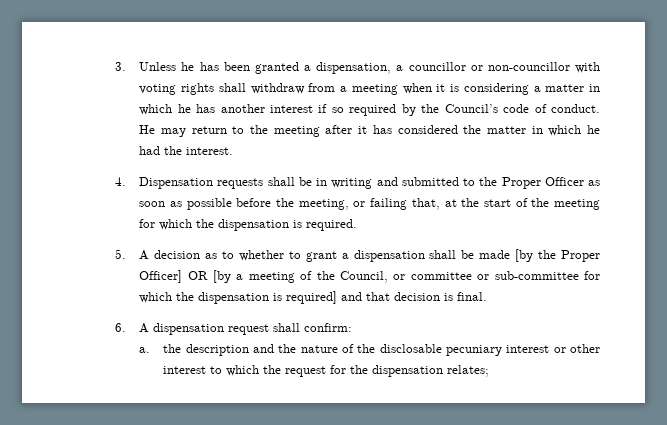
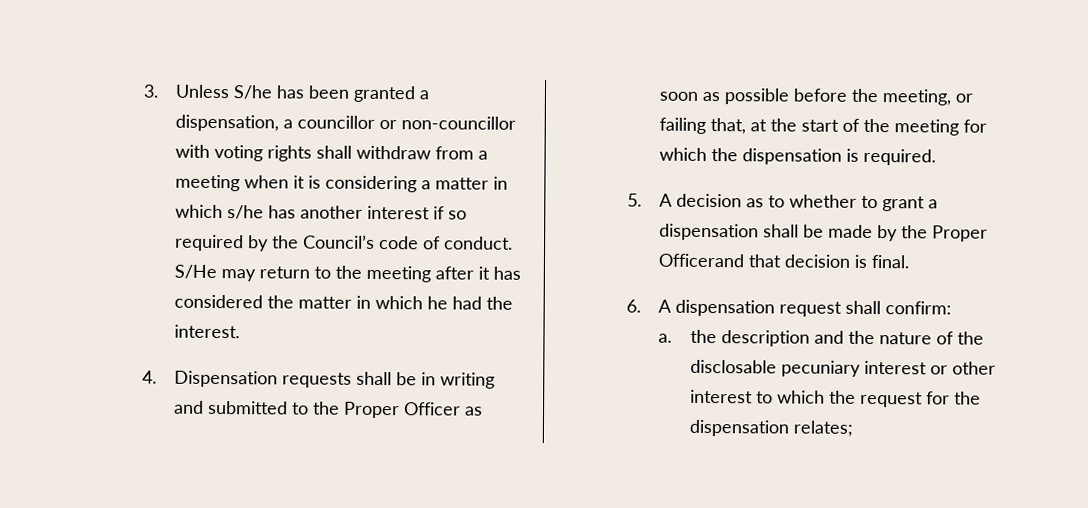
[181,62,195,71] he -> [233,85,274,100] S/he
[177,104,191,113] he -> [227,205,265,220] s/he
[139,125,156,134] He -> [174,264,218,280] S/He
[515,249,600,262] [139,270,601,283] [139,291,363,304] [by the Proper Officer] OR [by a meeting of the Council, or committee or sub-committee for which the dispensation is required] and -> [877,225,989,242] [658,253,746,268] by the Proper Officerand

